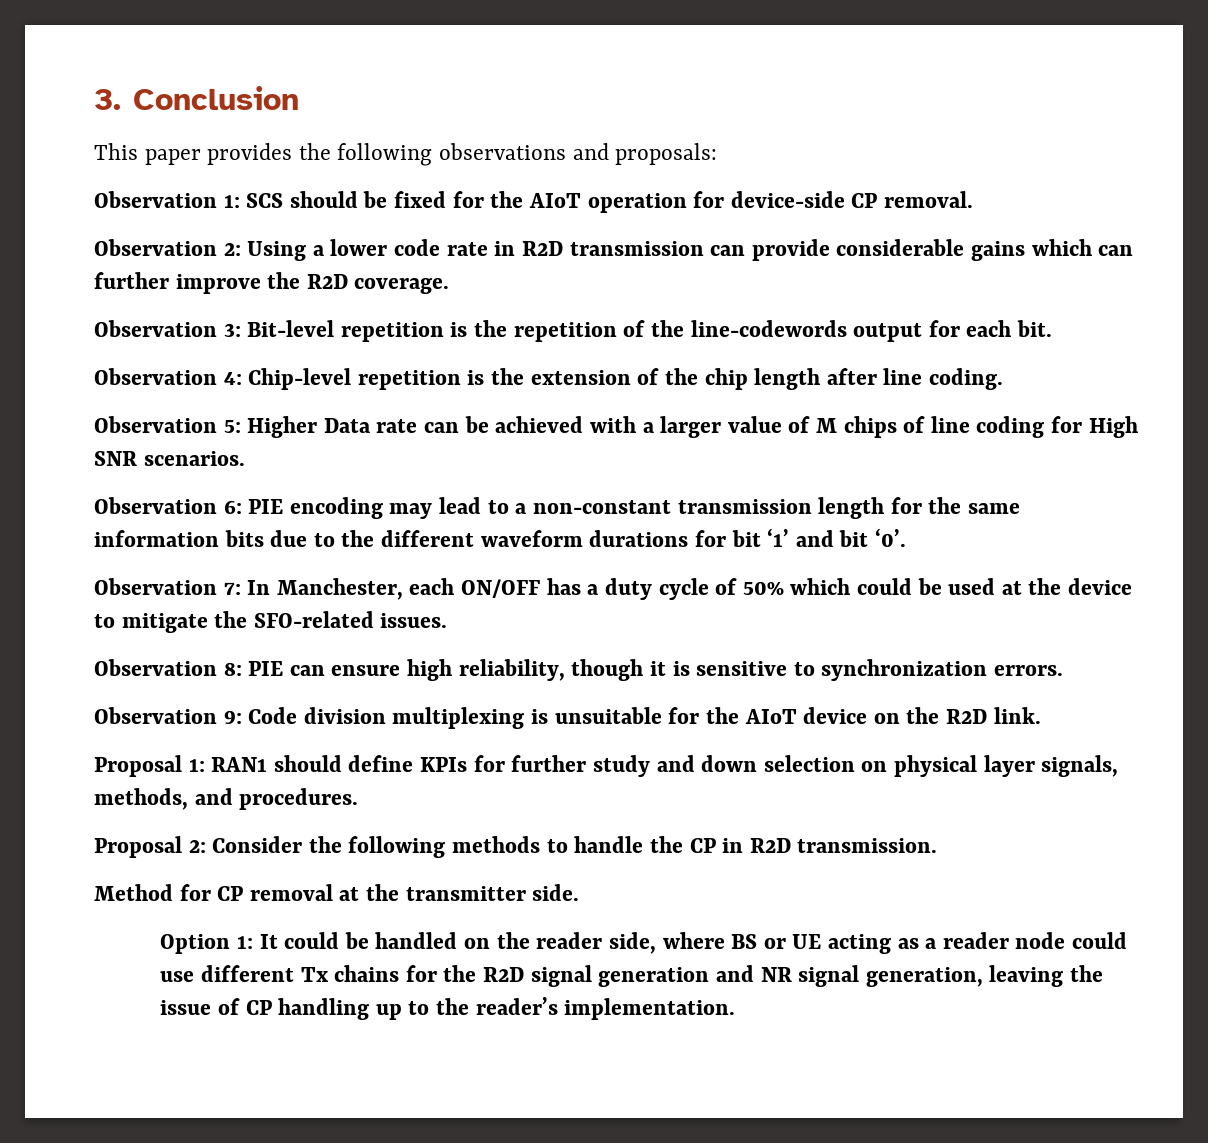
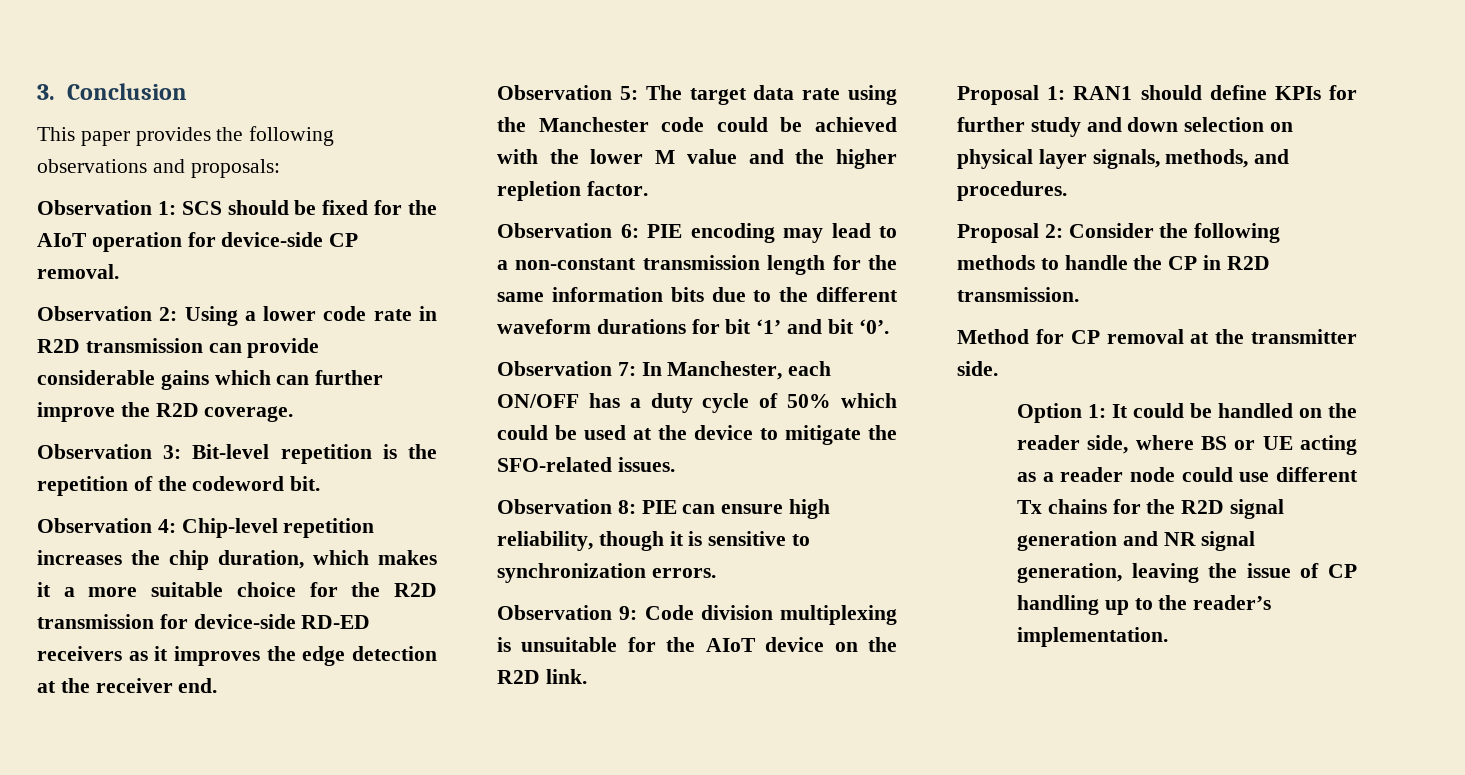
[690,320,1012,342] line-codewords output for each -> [192,476,285,491] codeword
[467,368,1003,390] [94,416,1138,438] [94,451,245,466] is the extension of the chip length after line coding. // Observation 5: Higher Data rate can be achieved with a larger value of M chips of line coding for High SNR scenarios. -> [37,550,437,570] [37,582,438,597] [37,614,371,629] [37,646,437,666] [37,678,218,693] [497,85,897,105] [497,117,897,132] [497,149,897,169] [497,181,648,201] increases the chip duration, which makes it a more suitable choice for the R2D transmission for device-side RD-ED receivers as it improves the edge detection at the receiver end. // Observation 5: The target data rate using the Manchester code could be achieved with the lower M value and the higher repletion factor.

